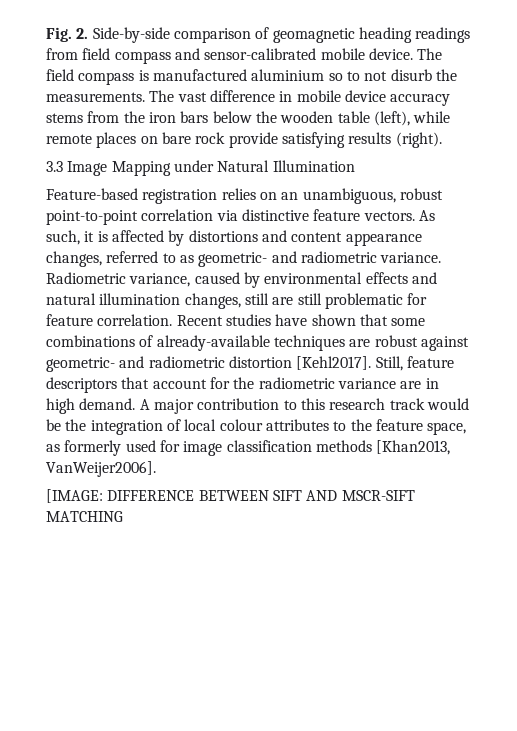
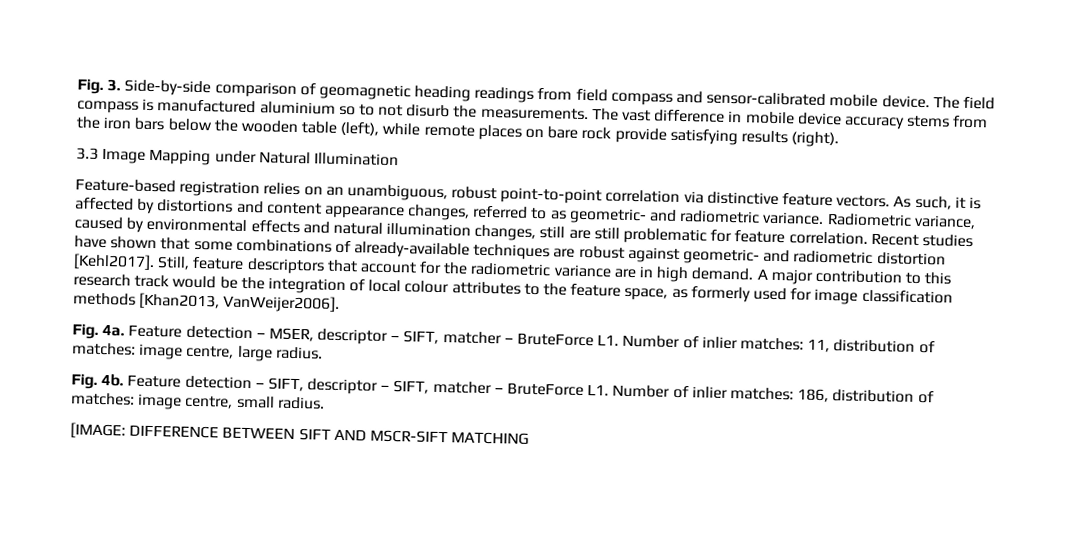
[46,27,89,42] Fig. 2. -> [77,78,122,94] Fig. 3.
(156, 469) none -> [72,323,935,354] [72,342,323,362] [71,373,934,404] [71,392,325,410] // Fig. 4a. Feature detection – MSER, descriptor – SIFT, matcher – BruteForce L1. Number of inlier matches: 11, distribution of matches: image centre, large radius. // Fig. 4b. Feature detection – SIFT, descriptor – SIFT, matcher – BruteForce L1. Number of inlier matches: 186, distribution of matches: image centre, small radius.

